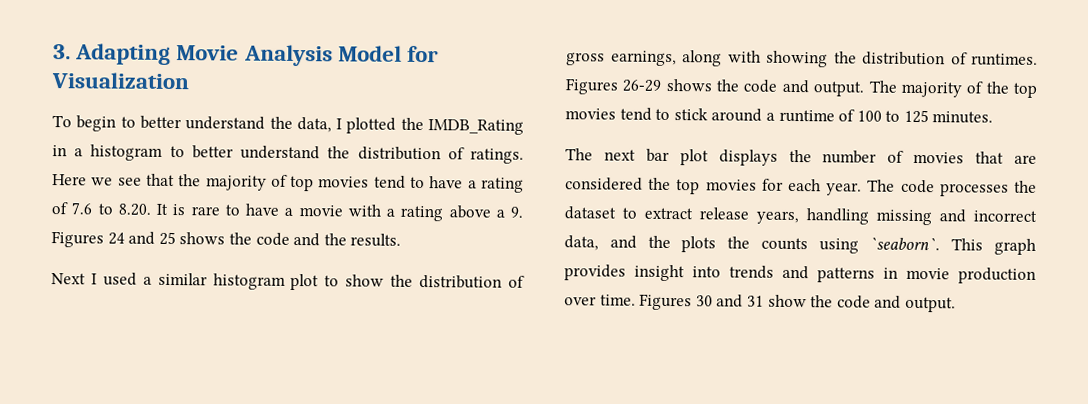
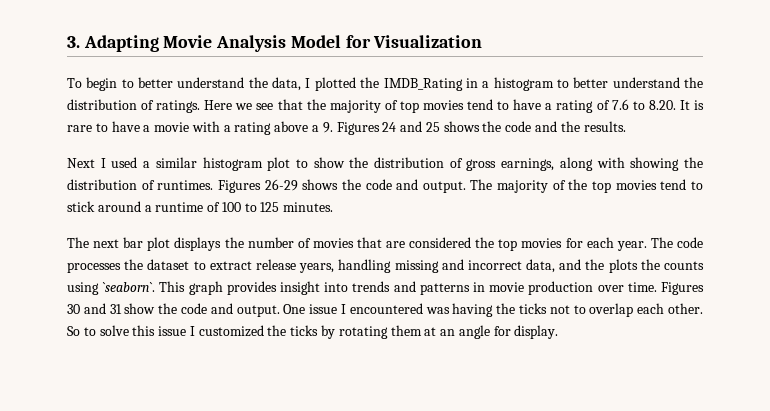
(956, 304) none -> [283,303,703,317] [67,325,559,339] One issue I encountered was having the ticks not to overlap each other. So to solve this issue I customized the ticks by rotating them at an angle for display.

